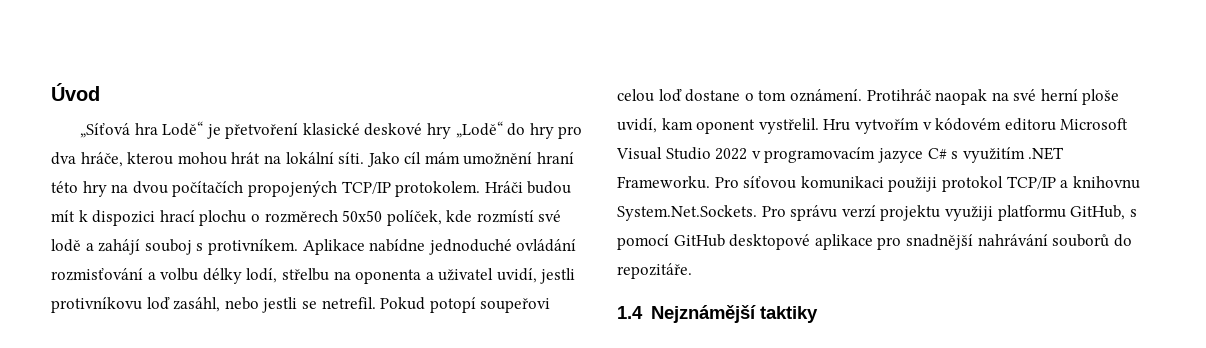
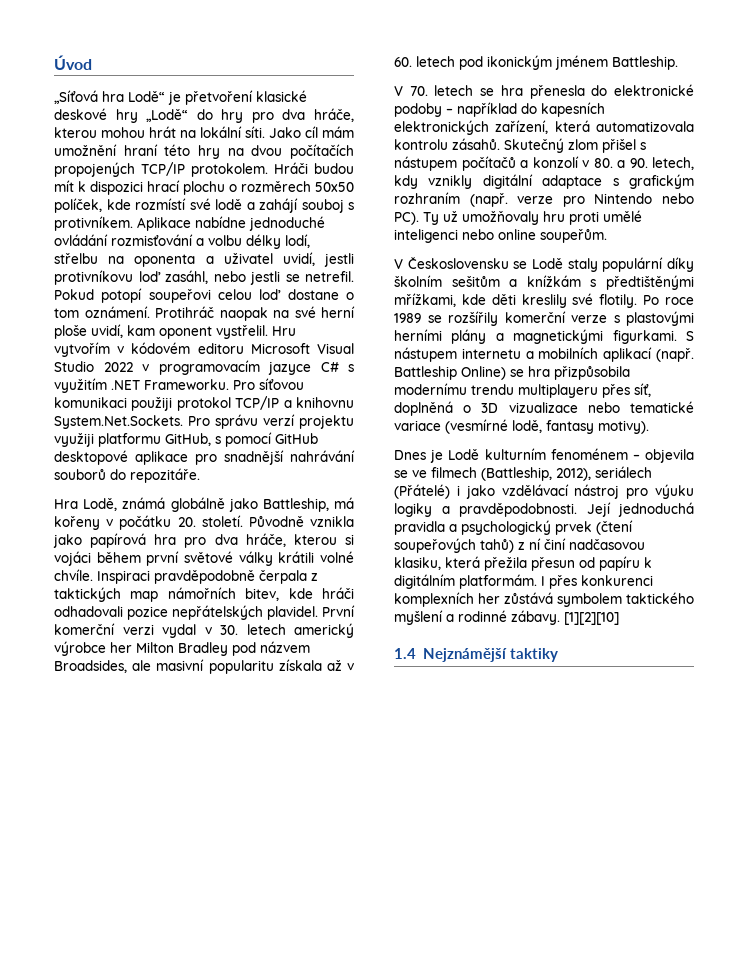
(692, 271) none -> [54,497,354,512] [54,515,354,530] [53,533,354,548] [54,551,354,566] [54,569,318,584] [54,587,354,602] [54,605,355,620] [54,623,354,638] [54,641,310,656] [54,659,354,674] [394,55,678,70] [394,84,694,99] [394,102,605,117] [394,120,694,135] [394,138,646,153] [394,156,694,171] [394,174,694,189] [394,192,694,207] [394,210,642,225] [394,228,607,243] [394,257,694,272] [394,275,694,290] [394,293,694,308] [394,311,694,326] [394,329,694,344] [394,347,694,362] [394,365,630,380] [394,383,651,398] [394,401,694,416] [394,419,649,434] [394,448,694,463] [394,466,652,481] [394,484,694,499] [394,502,694,517] [394,520,633,535] [394,538,645,553] [394,556,652,571] [394,574,653,589] [394,592,694,607] [394,610,619,625] // Hra Lodě, známá globálně jako Battleship, má kořeny v počátku 20. století. Původně vznikla jako papírová hra pro dva hráče, kterou si vojáci během první světové války krátili volné chvíle. Inspiraci pravděpodobně čerpala z taktických map námořních bitev, kde hráči odhadovali pozice nepřátelských plavidel. První komerční verzi vydal v 30. letech americký výrobce her Milton Bradley pod názvem Broadsides, ale masivní popularitu získala až v 60. letech pod ikonickým jménem Battleship. // V 70. letech se hra přenesla do elektronické podoby – například do kapesních elektronických zařízení, která automatizovala kontrolu zásahů. Skutečný zlom přišel s nástupem počítačů a konzolí v 80. a 90. letech, kdy vznikly digitální adaptace s grafickým rozhraním (např. verze pro Nintendo nebo PC). Ty už umožňovaly hru proti umělé inteligenci nebo online soupeřům. // V Československu se Lodě staly populární díky školním sešitům a knížkám s předtištěnými mřížkami, kde děti kreslily své flotily. Po roce 1989 se rozšířily komerční verze s plastovými herními plány a magnetickými figurkami. S nástupem internetu a mobilních aplikací (např. Battleship Online) se hra přizpůsobila modernímu trendu multiplayeru přes síť, doplněná o 3D vizualizace nebo tematické variace (vesmírné lodě, fantasy motivy). // Dnes je Lodě kulturním fenoménem – objevila se ve filmech (Battleship, 2012), seriálech (Přátelé) i jako vzdělávací nástroj pro výuku logiky a pravděpodobnosti. Její jednoduchá pravidla a psychologický prvek (čtení soupeřových tahů) z ní činí nadčasovou klasiku, která přežila přesun od papíru k digitálním platformám. I přes konkurenci komplexních her zůstává symbolem taktického myšlení a rodinné zábavy. [1][2][10]

